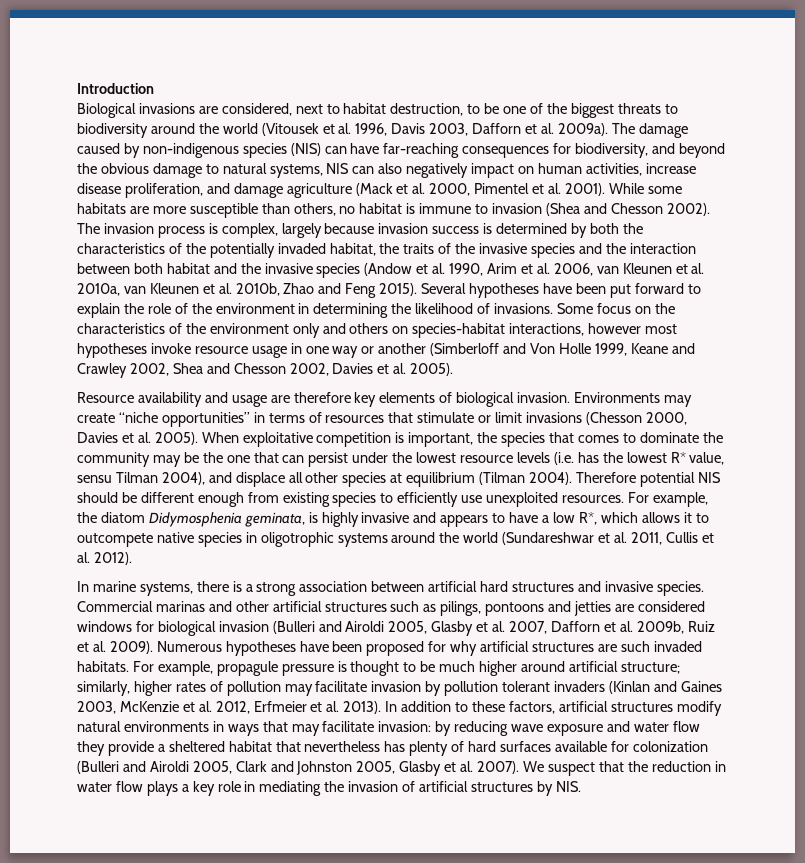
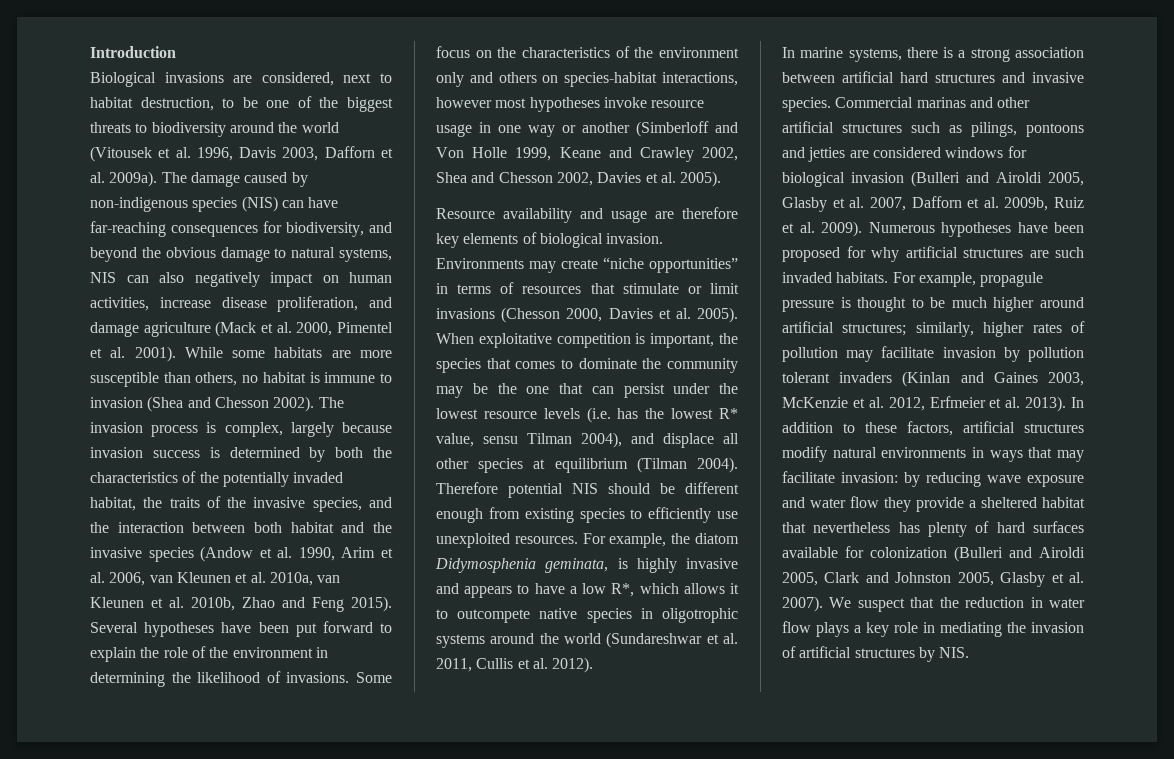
[531,243,576,258] species -> [312,497,362,512] species,
[620,662,680,674] structure; -> [842,323,907,336] structures;

